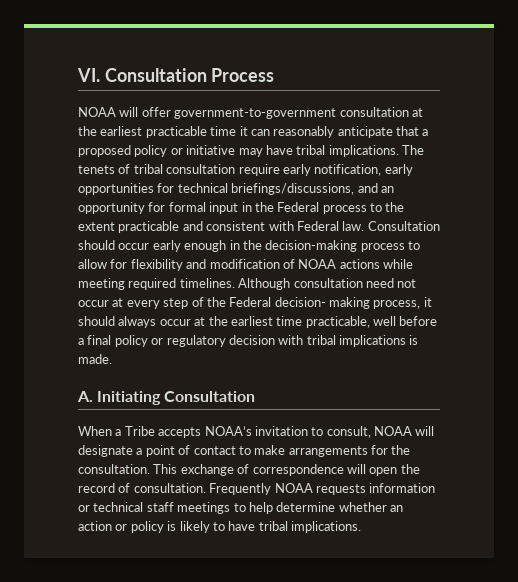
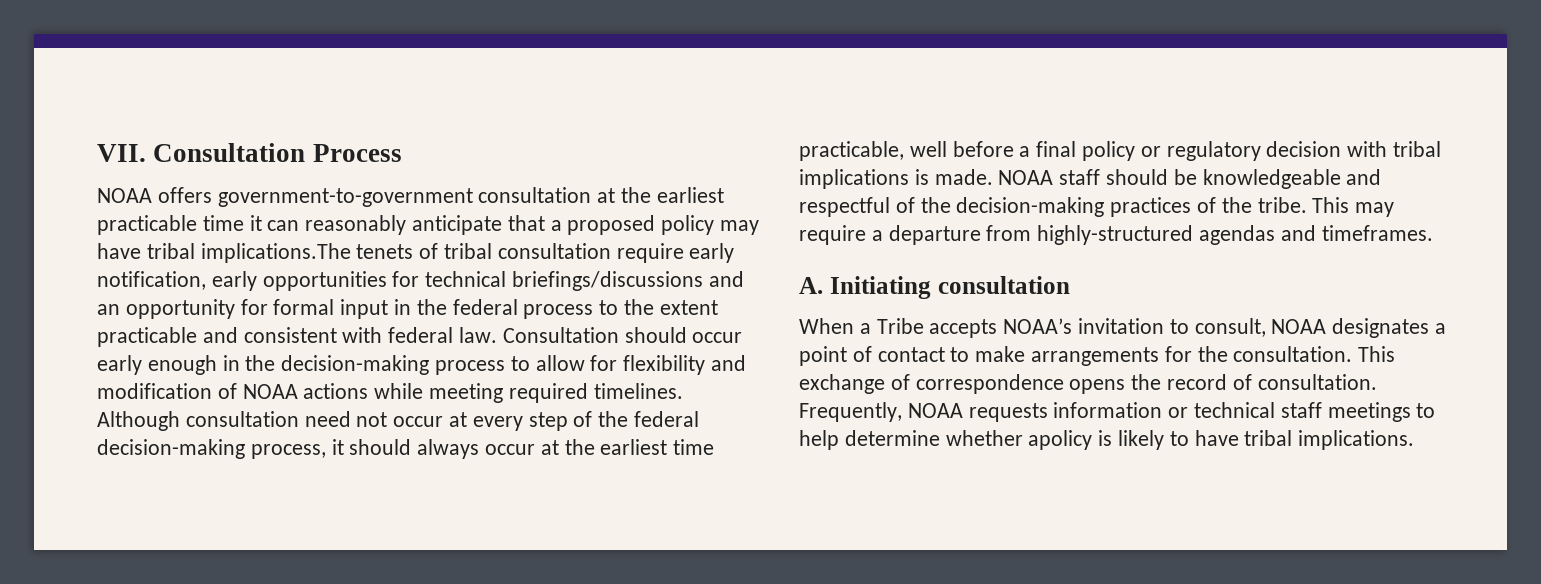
[77,68,100,82] VI. -> [97,144,146,162] VII.
[119,107,171,117] will offer -> [157,187,212,203] offers
[170,145,236,155] or initiative -> (715, 225) none
[328,145,424,157] implications. The -> [200,243,351,263] implications.The
[231,183,355,195] briefings/discussions, -> [512,271,704,291] briefings/discussions
[277,202,320,212] Federal -> [452,299,518,315] federal
[296,221,339,231] Federal -> [388,327,454,343] federal
[229,297,370,309] Federal decision- making -> [634,411,700,427] [97,439,245,459] federal decision-making
(112, 359) none -> [998,169,1382,189] [799,197,1395,217] [799,225,1433,245] NOAA staff should be knowledgeable and respectful of the decision-making practices of the tribe. This may require a departure from highly-structured agendas and timeframes.
[164,391,256,402] Consultation -> [937,276,1070,294] consultation
[415,426,435,436] [78,445,133,457] will designate -> [1332,318,1430,338] designates
[346,464,398,476] will open -> [1069,379,1126,394] opens
[209,483,272,495] Frequently -> [799,402,902,422] Frequently,
[390,505,403,512] [78,521,164,533] an action or policy -> [1028,430,1093,450] apolicy

